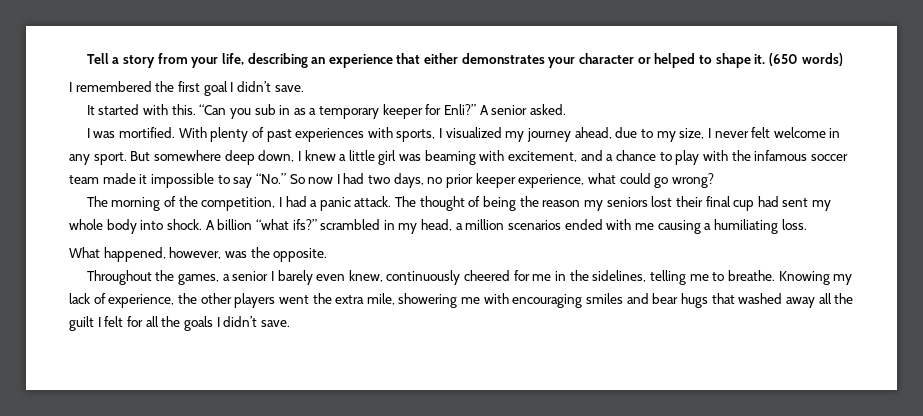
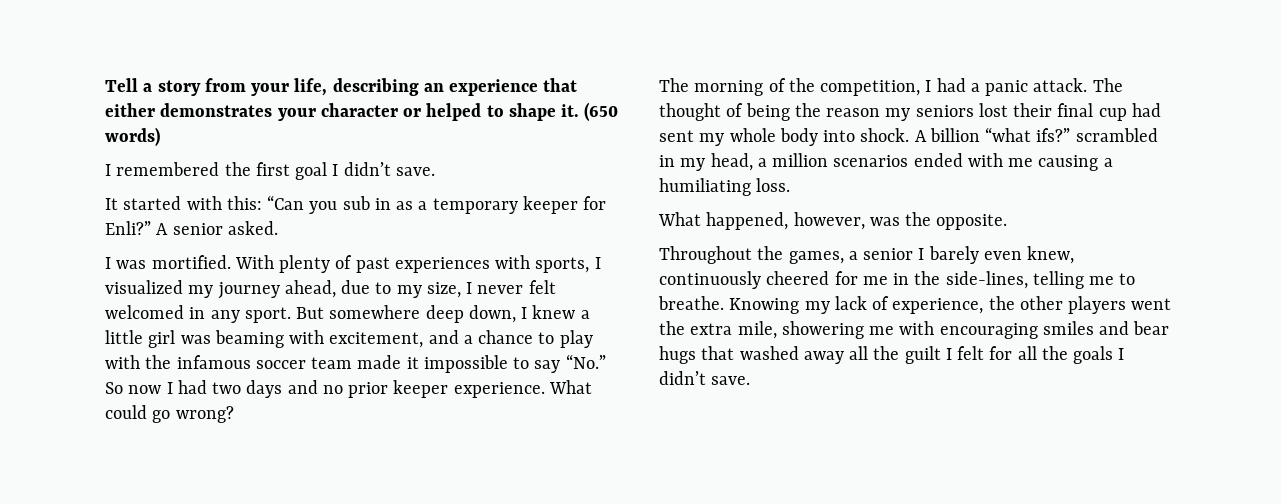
[171,104,196,115] this. -> [226,196,262,210] this:
[773,127,826,138] welcome -> [105,305,184,319] welcomed
[393,173,424,188] days, -> [246,380,318,398] days and
[518,173,616,188] experience, what -> [453,380,592,398] experience. What
[592,270,647,282] sidelines, -> [945,271,1028,289] side-lines,

